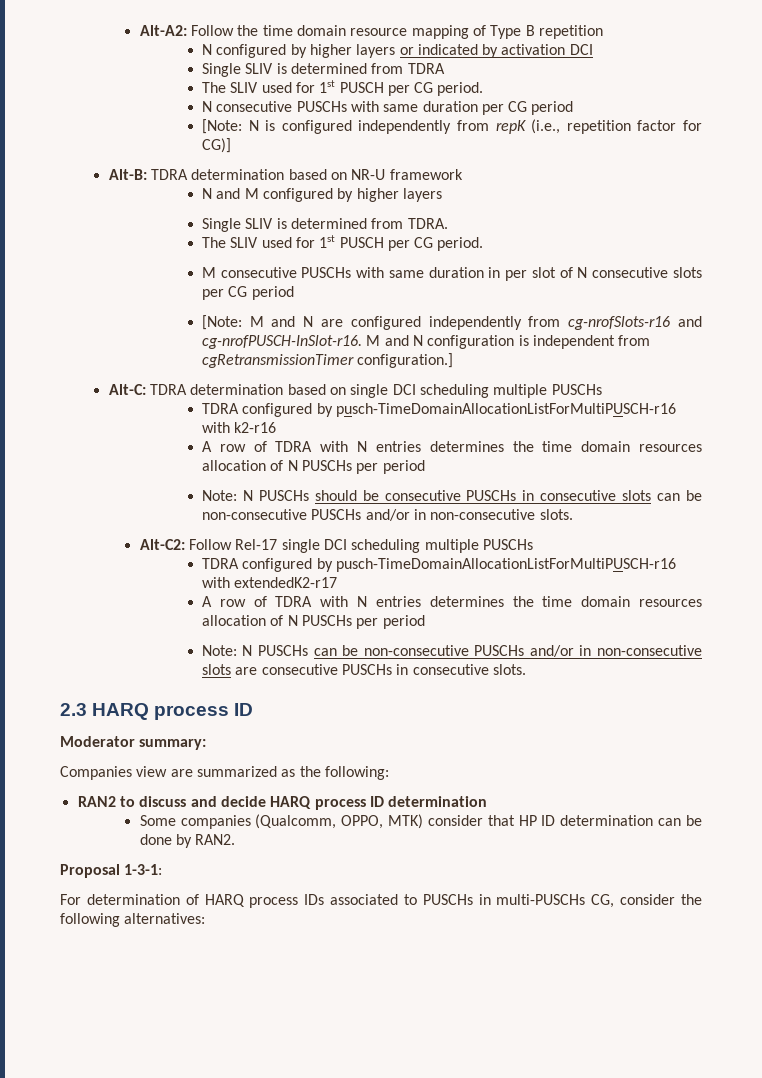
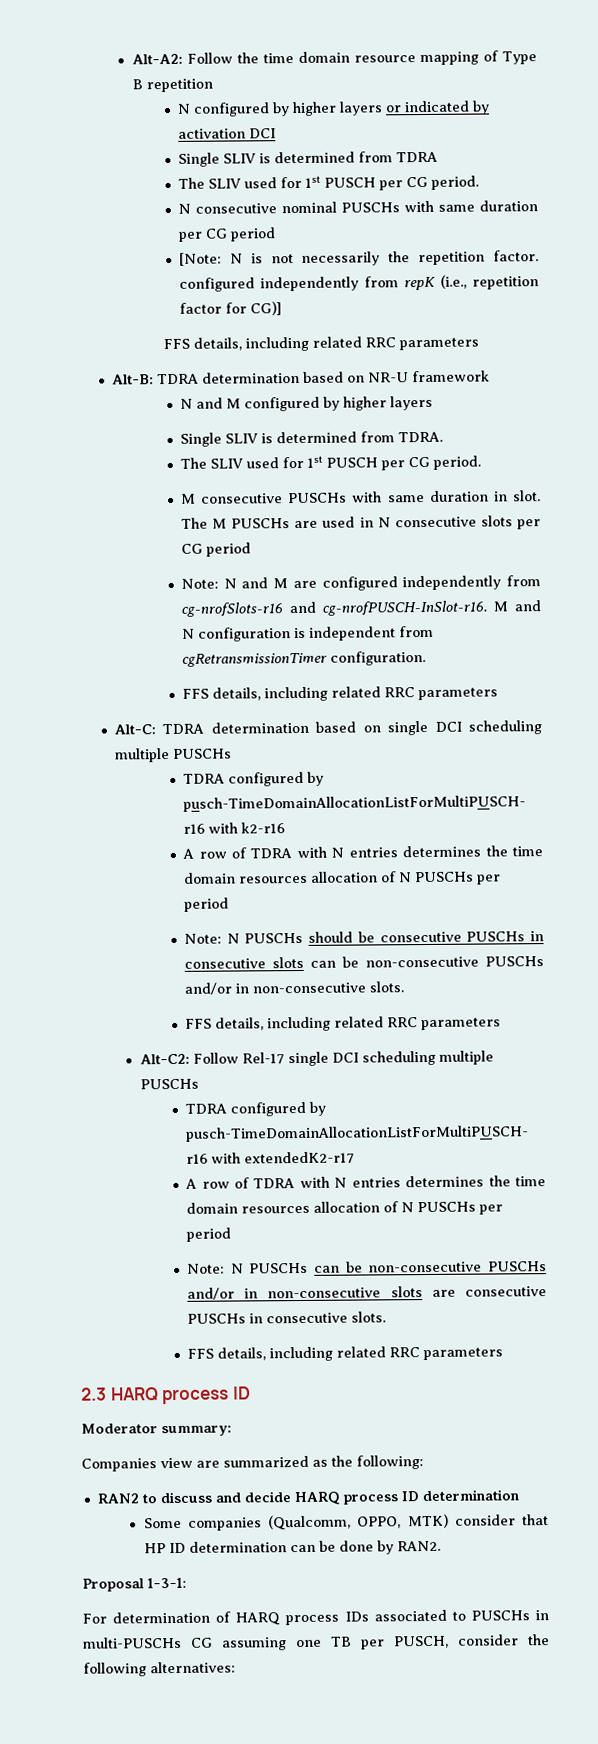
(293, 106) none -> [281,201,338,214] nominal
(276, 125) none -> [270,250,539,266] not necessarily the repetition factor.
(231, 145) none -> [163,336,480,352] // FFS details, including related RRC parameters
[505,267,573,281] per slot of -> [513,490,541,502] [181,516,374,529] slot. The M PUSCHs are used in
[201,315,314,330] [Note: M and N -> [181,577,289,589] Note: N and M
[357,353,454,368] configuration.] -> [330,650,427,666] [182,686,499,702] configuration. // FFS details, including related RRC parameters
(573, 514) none -> [185,1016,502,1032] // FFS details, including related RRC parameters
(526, 669) none -> [187,1346,504,1362] // FFS details, including related RRC parameters
[591,894,615,908] CG, -> [191,1635,449,1651] CG assuming one TB per PUSCH,

